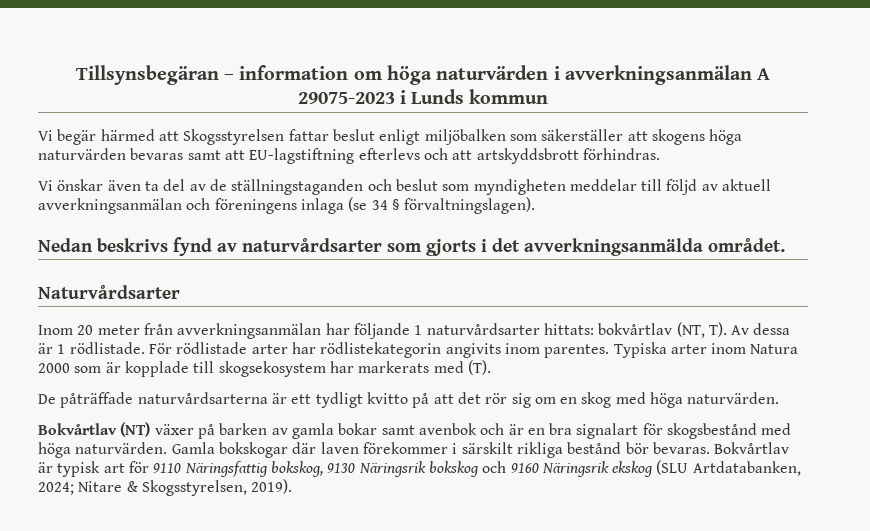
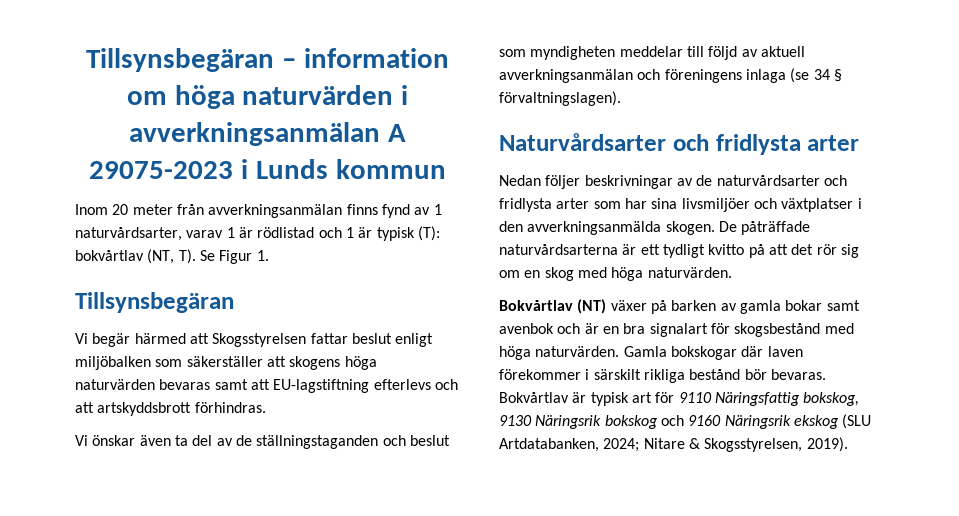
(549, 96) none -> [75,204,442,218] [75,226,440,241] [75,249,269,264] [75,292,234,313] // Inom 20 meter från avverkningsanmälan finns fynd av 1 naturvårdsarter, varav 1 är rödlistad och 1 är typisk (T): bokvårtlav (NT, T). Se Figur 1. // Tillsynsbegäran
[38,237,785,256] [38,285,180,299] [38,322,791,339] [38,342,799,358] [38,360,491,377] Nedan beskrivs fynd av naturvårdsarter som gjorts i det avverkningsanmälda området. // Naturvårdsarter // Inom 20 meter från avverkningsanmälan har följande 1 naturvårdsarter hittats: bokvårtlav (NT, T). Av dessa är 1 rödlistade. För rödlistade arter har rödlistekategorin angivits inom parentes. Typiska arter inom Natura 2000 som är kopplade till skogsekosystem har markerats med (T). // -> [499,133,860,155] [499,175,847,189] [499,198,862,212] [499,221,715,235] Naturvårdsarter och fridlysta arter // Nedan följer beskrivningar av de naturvårdsarter och fridlysta arter som har sina livsmiljöer och växtplatser i den avverkningsanmälda skogen.

